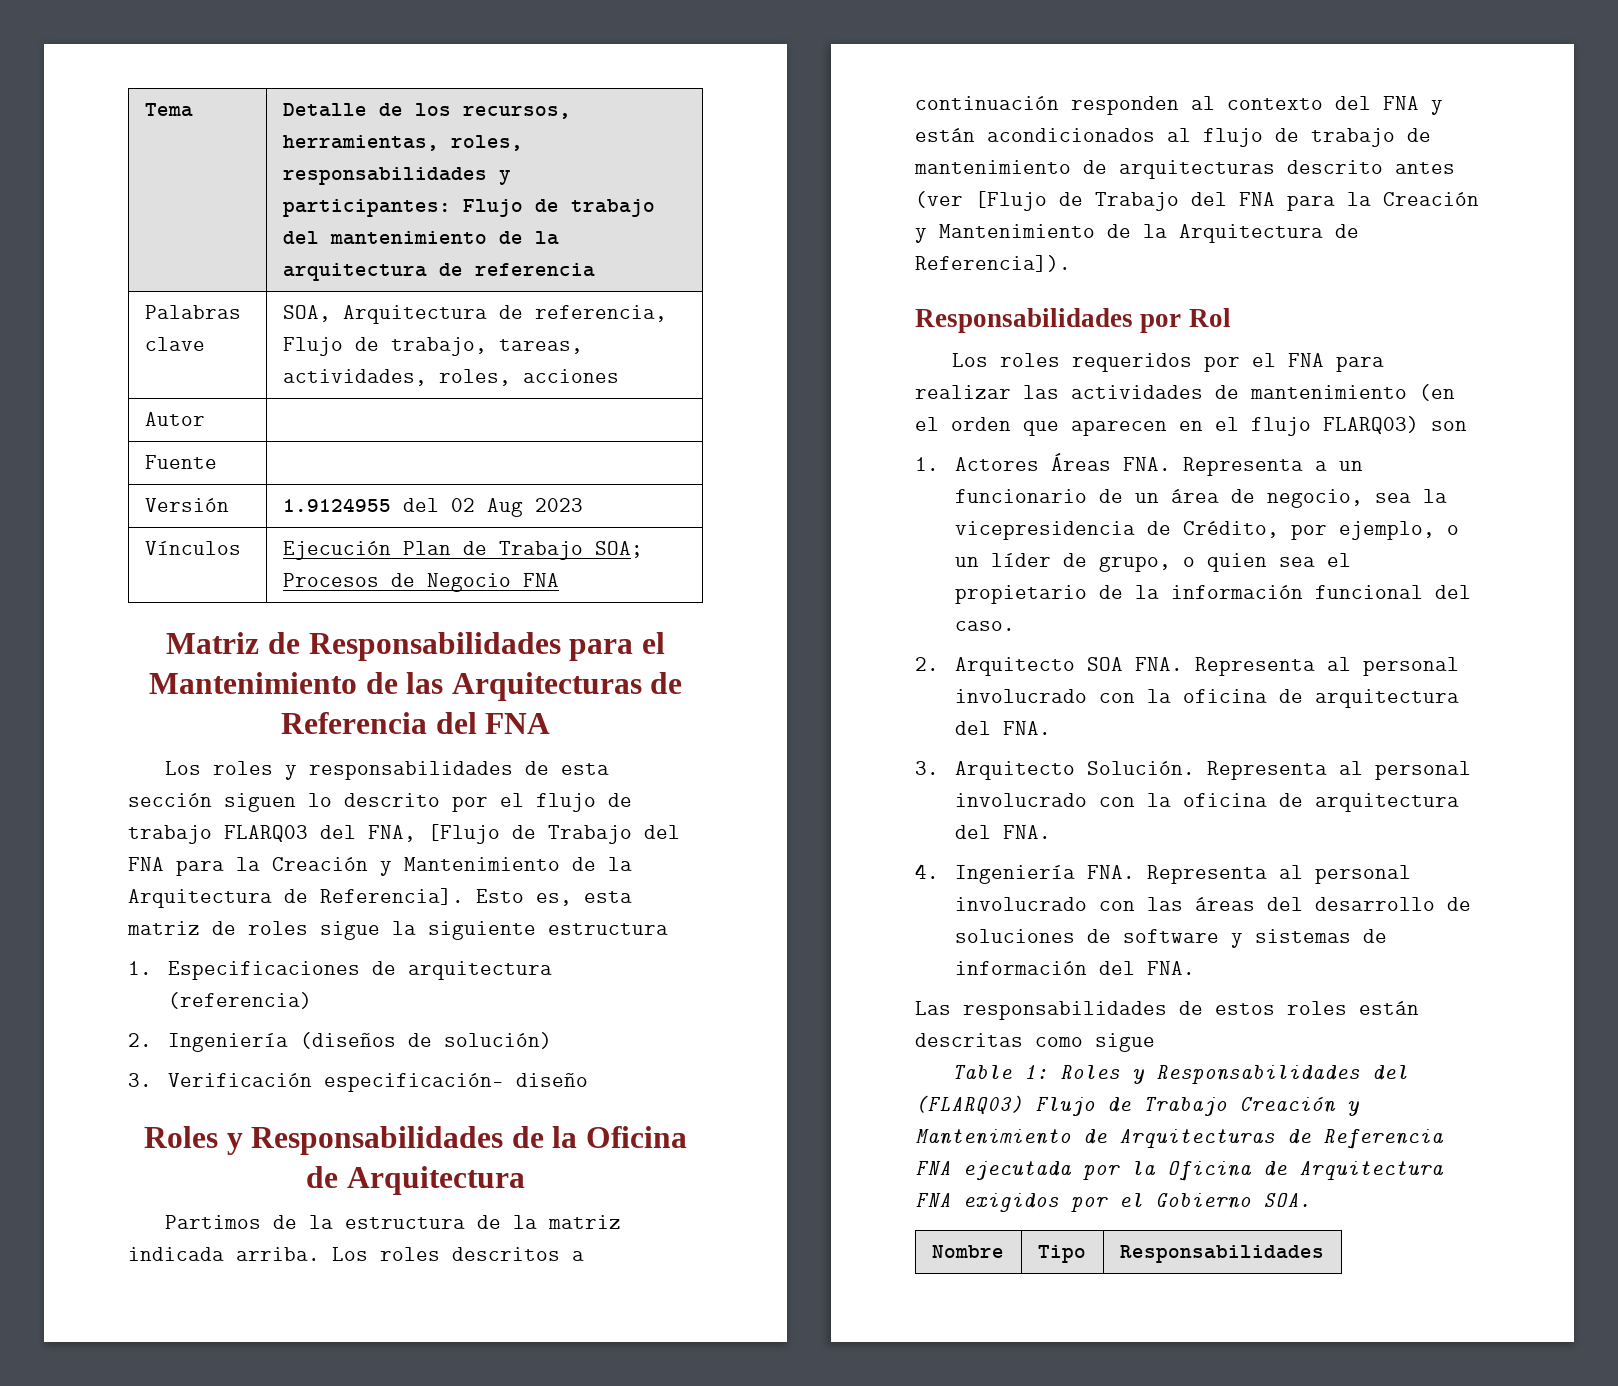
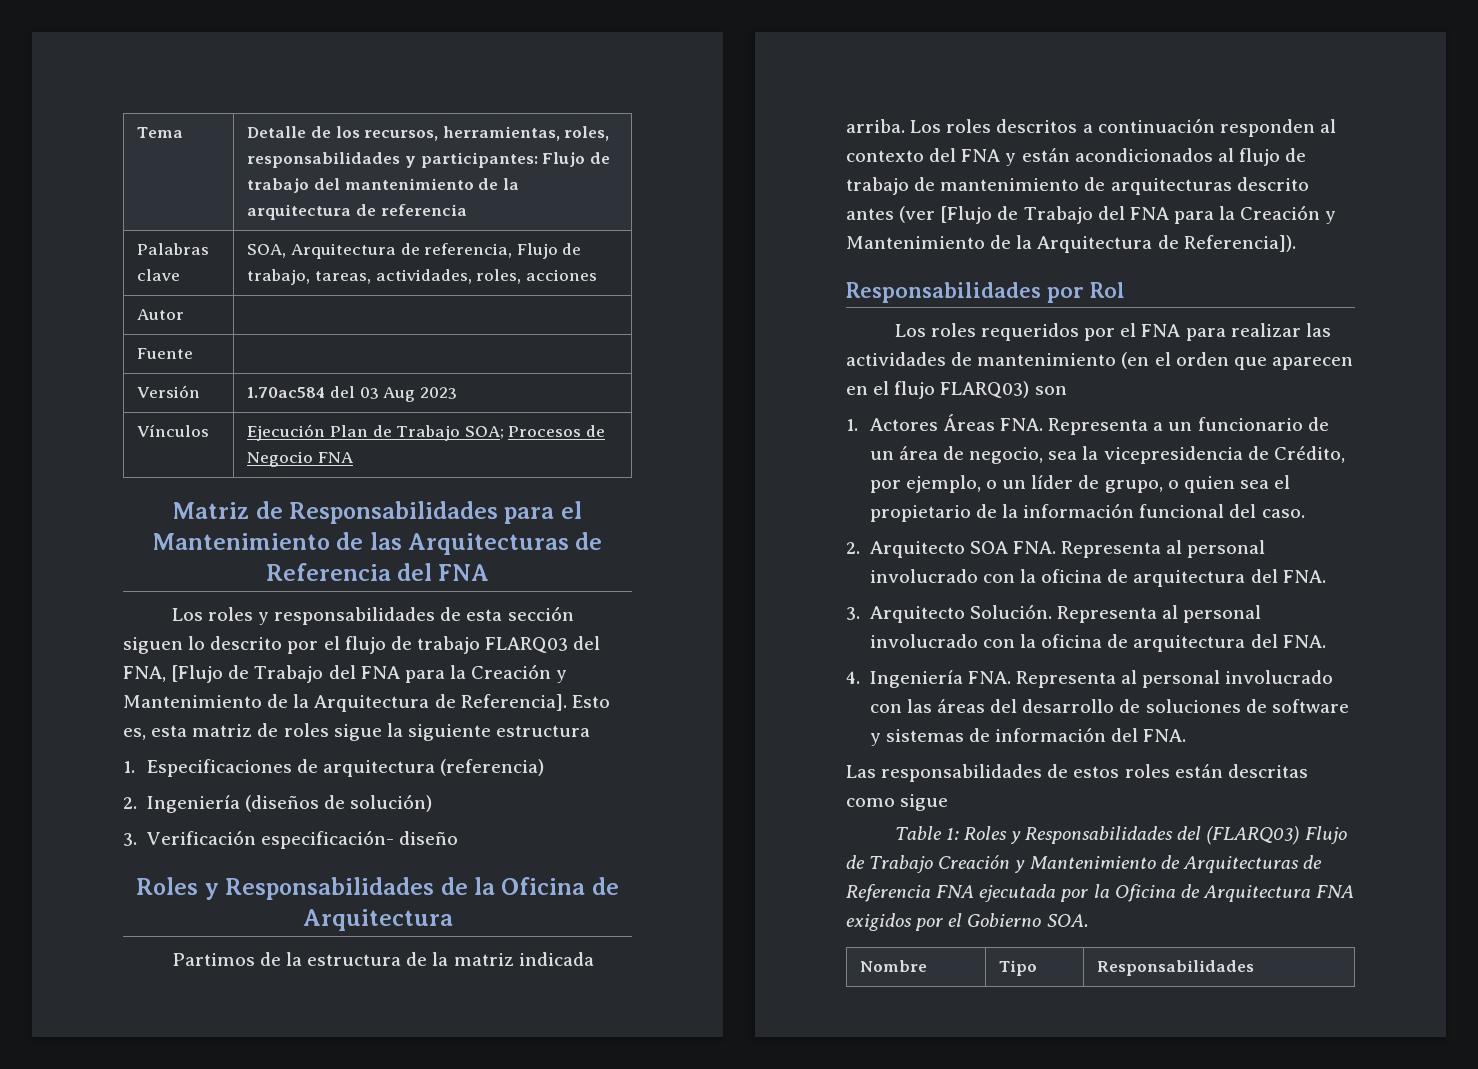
[282,498,475,512] 1.9124955 del 02 -> [247,386,379,399] 1.70ac584 del 03

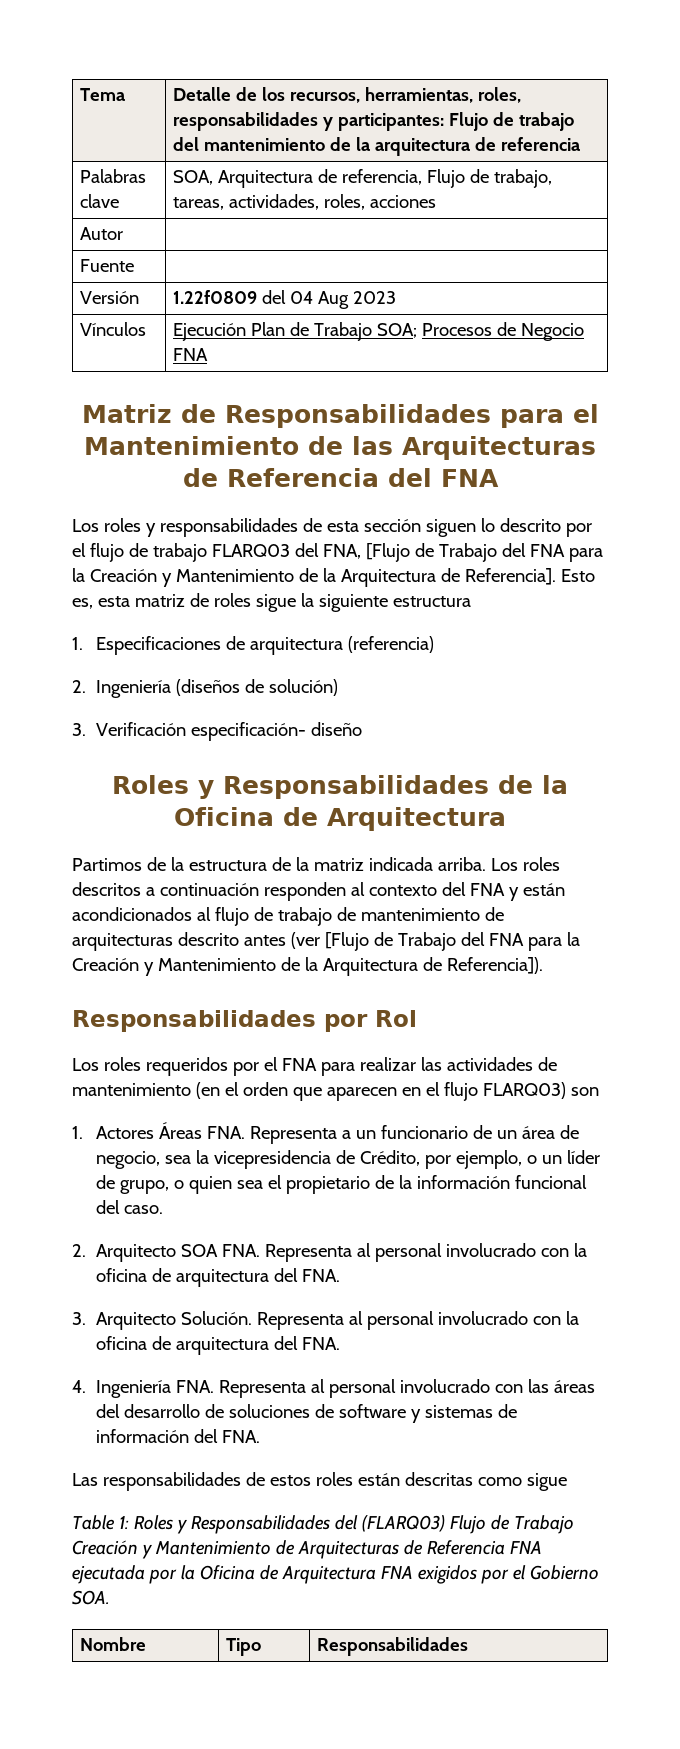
[247,386,379,399] 1.70ac584 del 03 -> [172,290,313,304] 1.22f0809 del 04

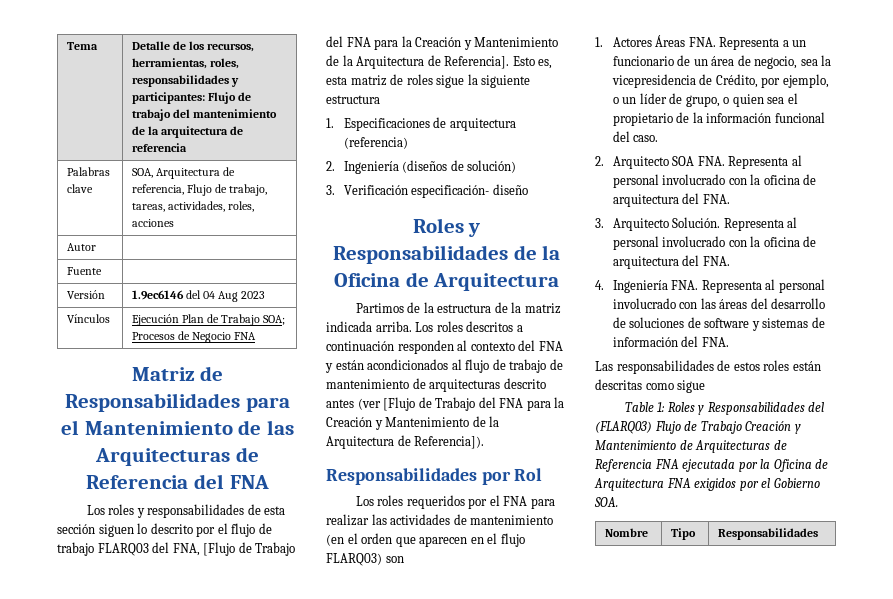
[172,290,257,304] 1.22f0809 -> [131,290,184,300] 1.9ec6146

